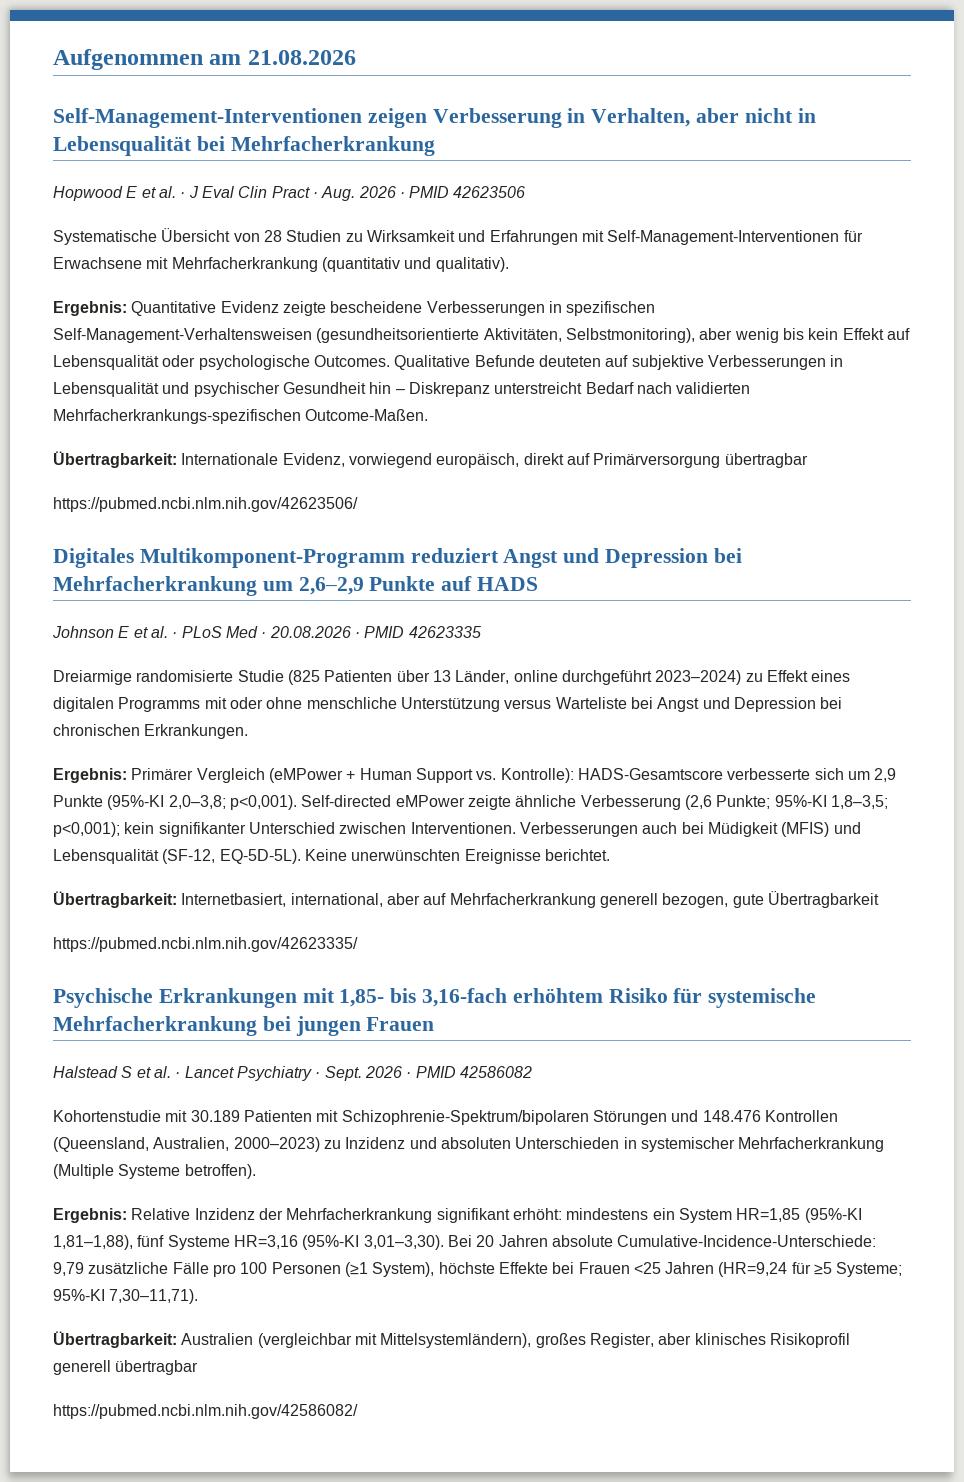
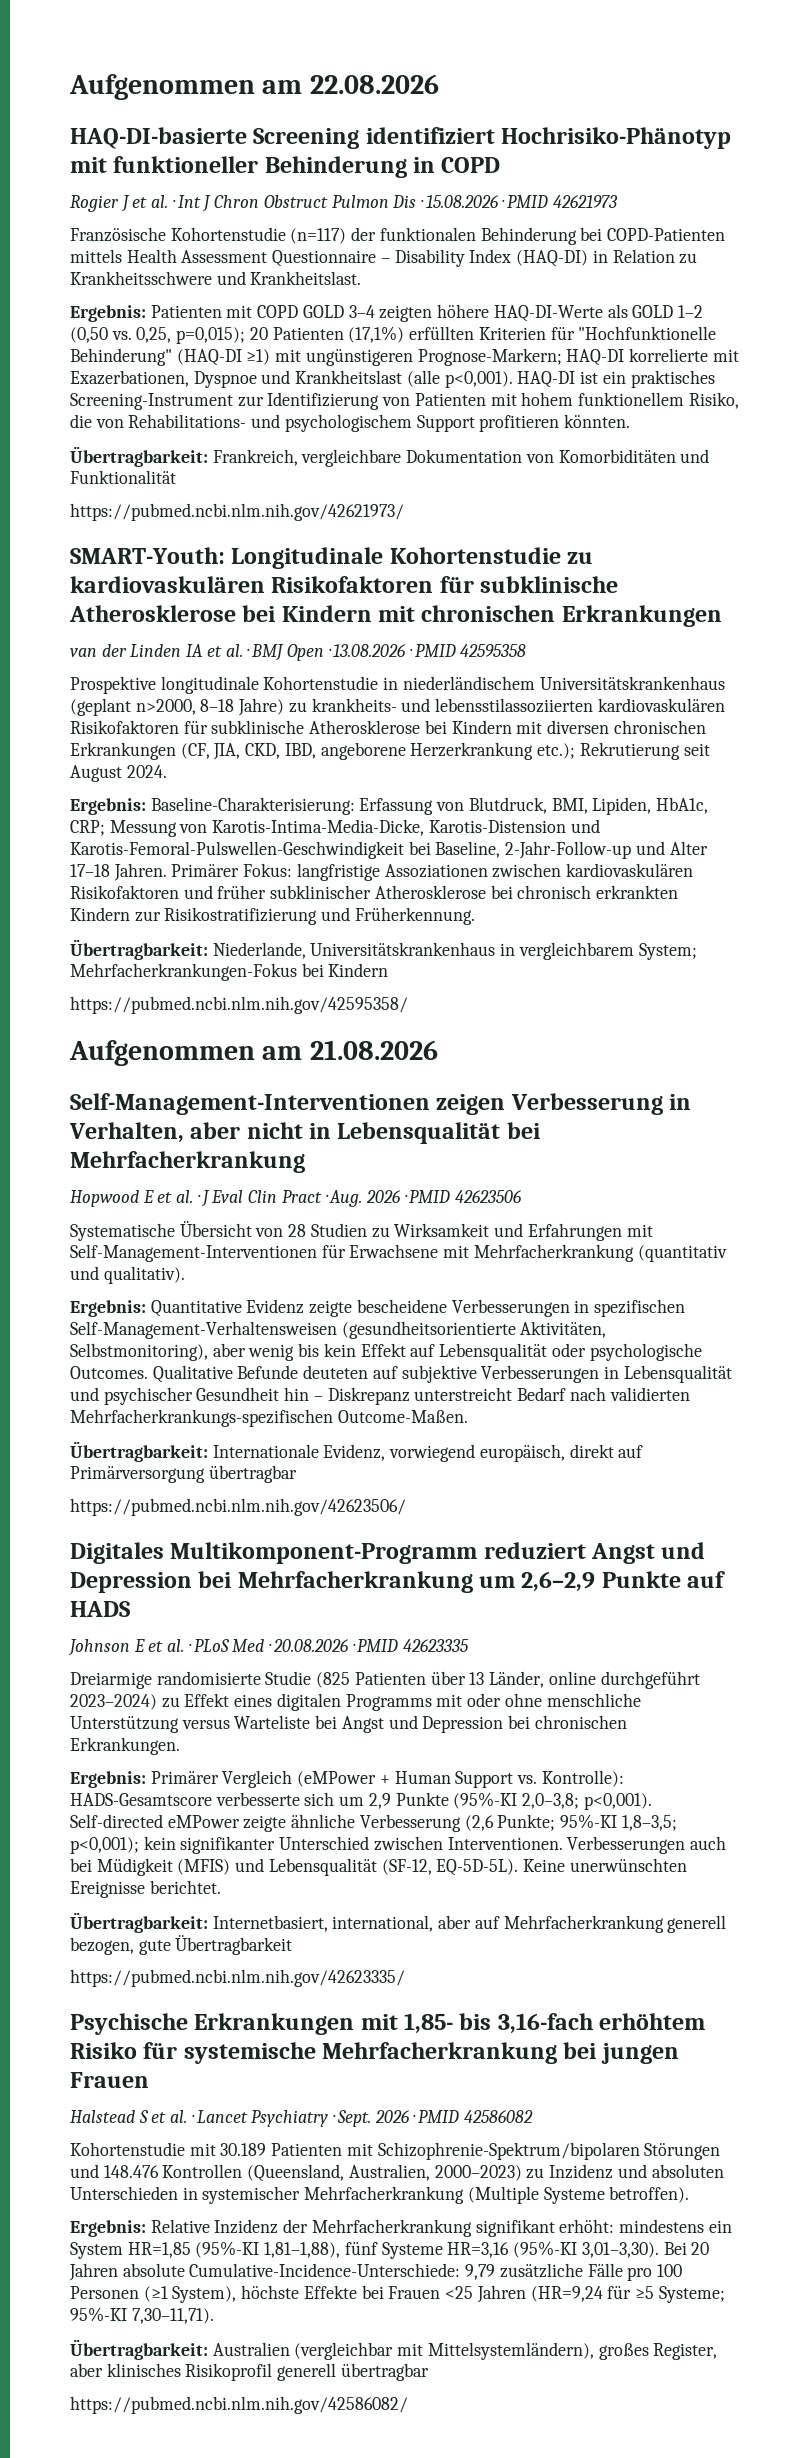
[53,49,242,70] Aufgenommen am -> [69,74,439,100] [70,127,732,149] [70,156,501,178] [70,195,618,212] [70,227,726,245] [70,249,698,267] [70,271,362,285] [70,304,703,322] [70,326,717,344] [70,348,739,366] [70,370,715,388] [70,392,739,410] [70,414,631,432] [70,446,710,467] [70,470,176,484] [70,503,404,521] [70,547,594,569] [70,576,619,593] [69,605,722,627] [70,644,527,661] [70,676,725,694] [70,698,725,716] [70,720,706,734] [70,742,710,760] [70,765,167,782] [70,797,709,815] [70,819,600,837] [70,841,708,859] [70,863,694,881] [70,885,679,899] [70,907,475,925] [70,939,697,960] [70,963,389,981] [70,996,408,1014] [69,1040,303,1066] Aufgenommen am 22.08.2026 // HAQ-DI-basierte Screening identifiziert Hochrisiko-Phänotyp mit funktioneller Behinderung in COPD // Rogier J et al. · Int J Chron Obstruct Pulmon Dis · 15.08.2026 · PMID 42621973 // Französische Kohortenstudie (n=117) der funktionalen Behinderung bei COPD-Patienten mittels Health Assessment Questionnaire – Disability Index (HAQ-DI) in Relation zu Krankheitsschwere und Krankheitslast. // Ergebnis: Patienten mit COPD GOLD 3–4 zeigten höhere HAQ-DI-Werte als GOLD 1–2 (0,50 vs. 0,25, p=0,015); 20 Patienten (17,1%) erfüllten Kriterien für "Hochfunktionelle Behinderung" (HAQ-DI ≥1) mit ungünstigeren Prognose-Markern; HAQ-DI korrelierte mit Exazerbationen, Dyspnoe und Krankheitslast (alle p<0,001). HAQ-DI ist ein praktisches Screening-Instrument zur Identifizierung von Patienten mit hohem funktionellem Risiko, die von Rehabilitations- und psychologischem Support profitieren könnten. // Übertragbarkeit: Frankreich, vergleichbare Dokumentation von Komorbiditäten und Funktionalität // https://pubmed.ncbi.nlm.nih.gov/42621973/ // SMART-Youth: Longitudinale Kohortenstudie zu kardiovaskulären Risikofaktoren für subklinische Atherosklerose bei Kindern mit chronischen Erkrankungen // van der Linden IA et al. · BMJ Open · 13.08.2026 · PMID 42595358 // Prospektive longitudinale Kohortenstudie in niederländischem Universitätskrankenhaus (geplant n>2000, 8–18 Jahre) zu krankheits- und lebensstilassoziierten kardiovaskulären Risikofaktoren für subklinische Atherosklerose bei Kindern mit diversen chronischen Erkrankungen (CF, JIA, CKD, IBD, angeborene Herzerkrankung etc.); Rekrutierung seit August 2024. // Ergebnis: Baseline-Charakterisierung: Erfassung von Blutdruck, BMI, Lipiden, HbA1c, CRP; Messung von Karotis-Intima-Media-Dicke, Karotis-Distension und Karotis-Femoral-Pulswellen-Geschwindigkeit bei Baseline, 2-Jahr-Follow-up und Alter 17–18 Jahren. Primärer Fokus: langfristige Assoziationen zwischen kardiovaskulären Risikofaktoren und früher subklinischer Atherosklerose bei chronisch erkrankten Kindern zur Risikostratifizierung und Früherkennung. // Übertragbarkeit: Niederlande, Universitätskrankenhaus in vergleichbarem System; Mehrfacherkrankungen-Fokus bei Kindern // https://pubmed.ncbi.nlm.nih.gov/42595358/ // Aufgenommen am

